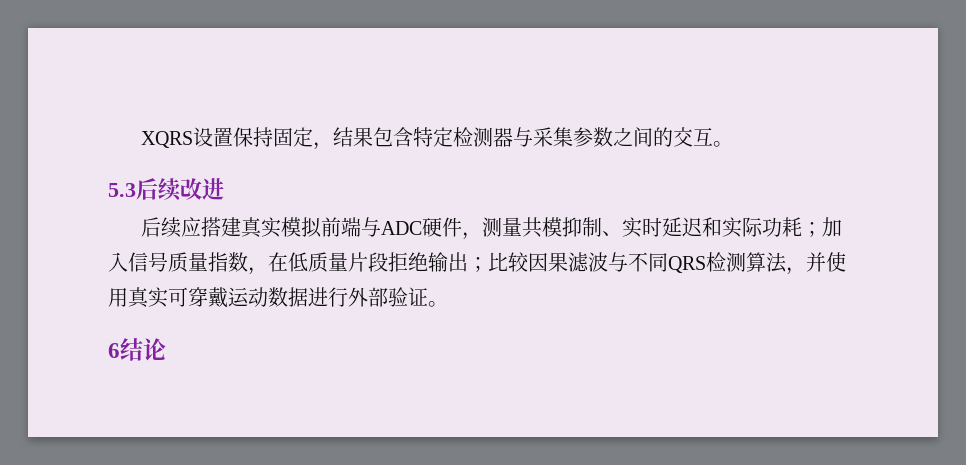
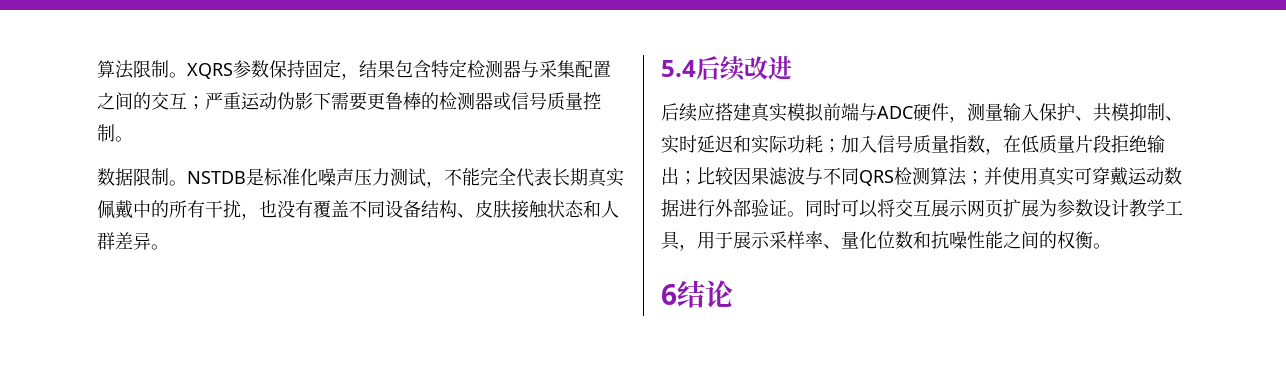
[140,127,233,148] XQRS设置 -> [97,60,269,79] 算法限制。XQRS参数
[572,127,613,147] 参数 -> [575,60,611,78] 配置
[712,141,733,147] [108,183,136,197] 。 // 5.3 -> [187,92,601,111] [97,124,133,142] [97,167,624,188] [97,200,619,220] [97,232,169,250] [661,60,696,77] ；严重运动伪影下需要更鲁棒的检测器或信号质量控制。 // 数据限制。NSTDB是标准化噪声压力测试，不能完全代表长期真实佩戴中的所有干扰，也没有覆盖不同设备结构、皮肤接触状态和人群差异。 // 5.4
(522, 226) none -> [1003,103,1093,121] 输入保护、
[786,267,806,275] ， -> [966,171,984,185] ；
(448, 304) none -> [805,199,1183,218] [661,231,1111,251] 同时可以将交互展示网页扩展为参数设计教学工具，用于展示采样率、量化位数和抗噪性能之间的权衡。

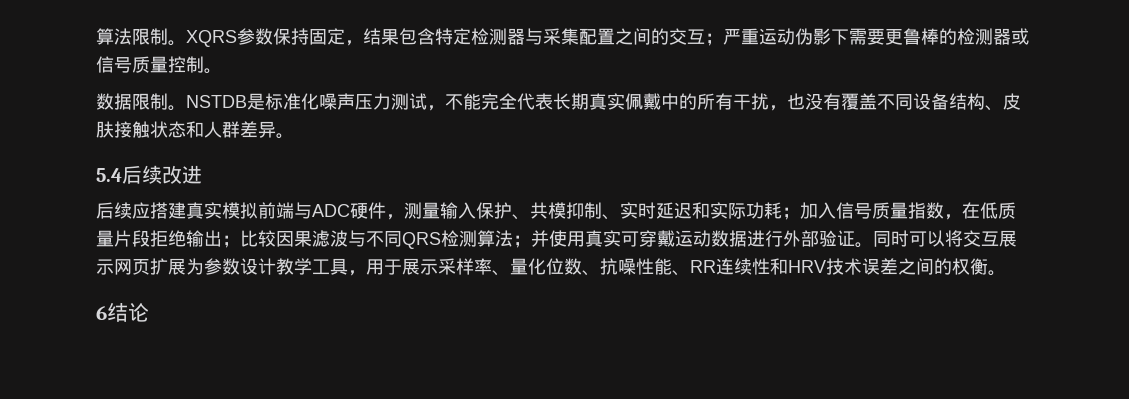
[913,231,931,249] 和 -> [582,270,600,276] 、
(1003, 240) none -> [672,258,898,276] 、RR连续性和HRV技术误差

